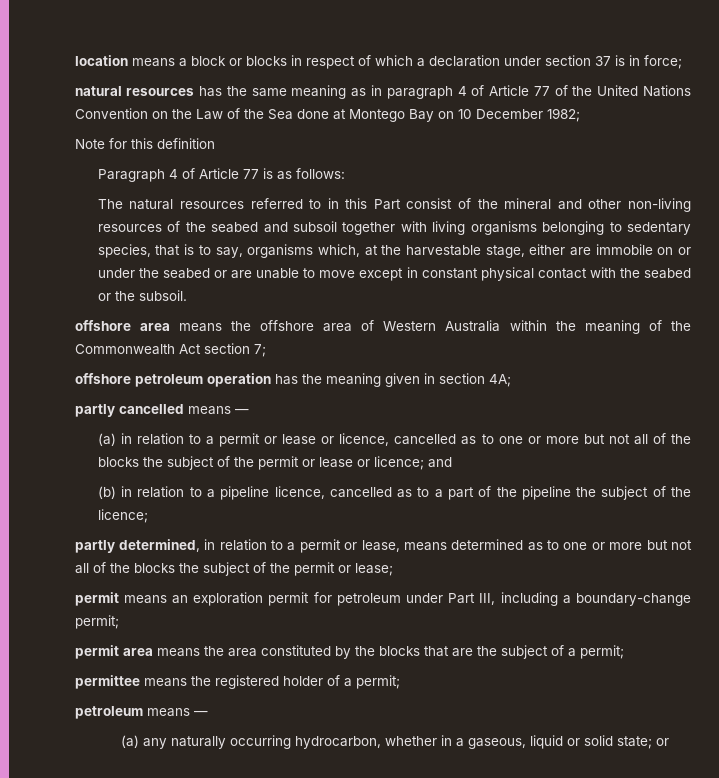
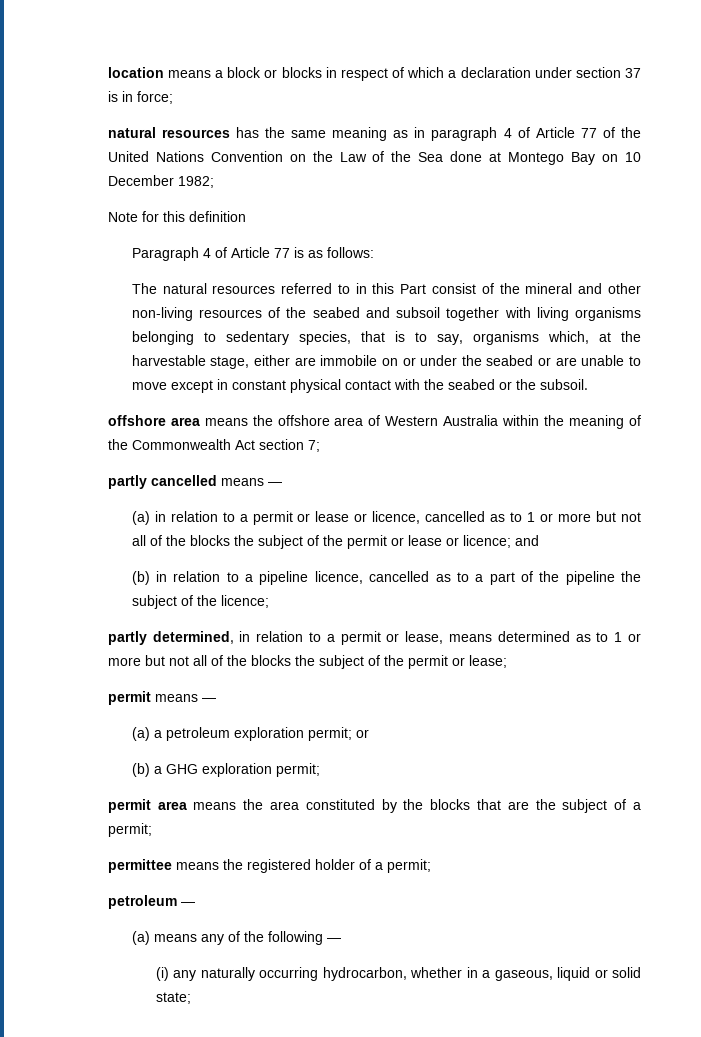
[74,373,511,387] // offshore petroleum operation has the meaning given in section 4A; -> (320, 446) none
[498,436,523,444] one -> [527,512,536,522] 1
[563,542,588,550] one -> [614,632,623,642] 1
[171,592,691,606] an exploration permit for petroleum under Part III, including a boundary-change -> [201,698,216,702] [131,727,369,741] [131,763,272,777] — // (a) a petroleum exploration permit; or // (b) a GHG exploration
[146,708,208,717] [121,735,140,748] means — // (a) -> [180,902,195,906] [131,931,341,945] [155,967,169,981] — // (a) means any of the following — // (i)
[656,738,670,746] or -> (191, 998) none

